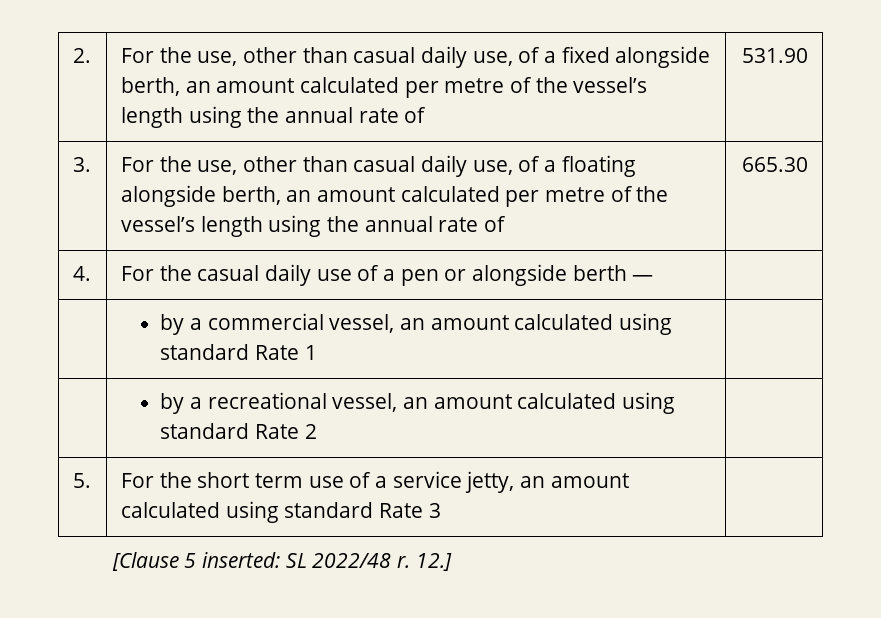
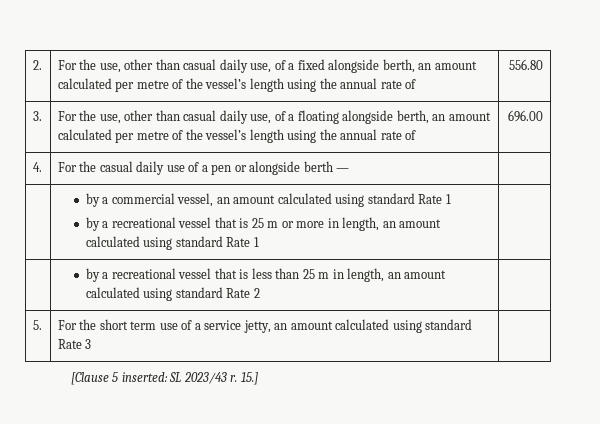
[742,48,809,63] 531.90 -> [509,59,544,70] 556.80
[742,157,809,172] 665.30 -> [508,110,544,122] 696.00
[160,392,398,414] | // | by a recreational vessel, -> [85,217,442,231] [85,236,259,250] [85,268,385,282] // by a recreational vessel that is 25 m or more in length, an amount calculated using standard Rate 1 | // | by a recreational vessel that is less than 25 m in length,
[312,553,452,571] 2022/48 r. 12.] -> [183,372,258,385] 2023/43 r. 15.]

